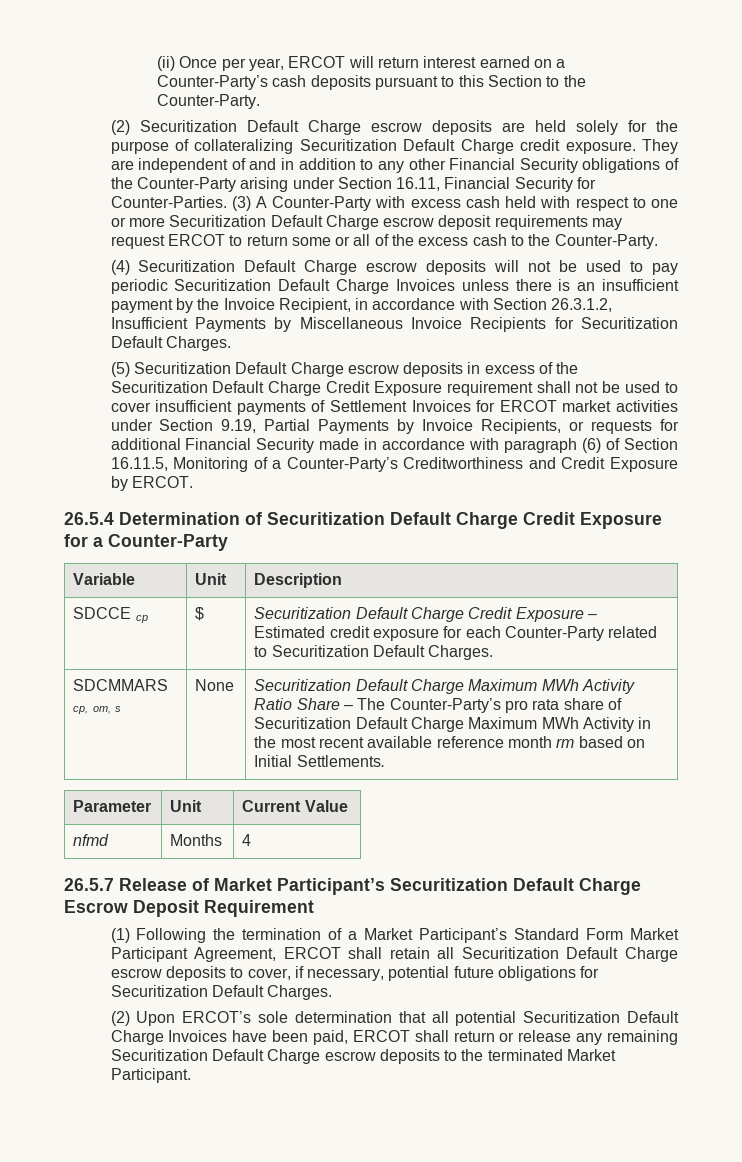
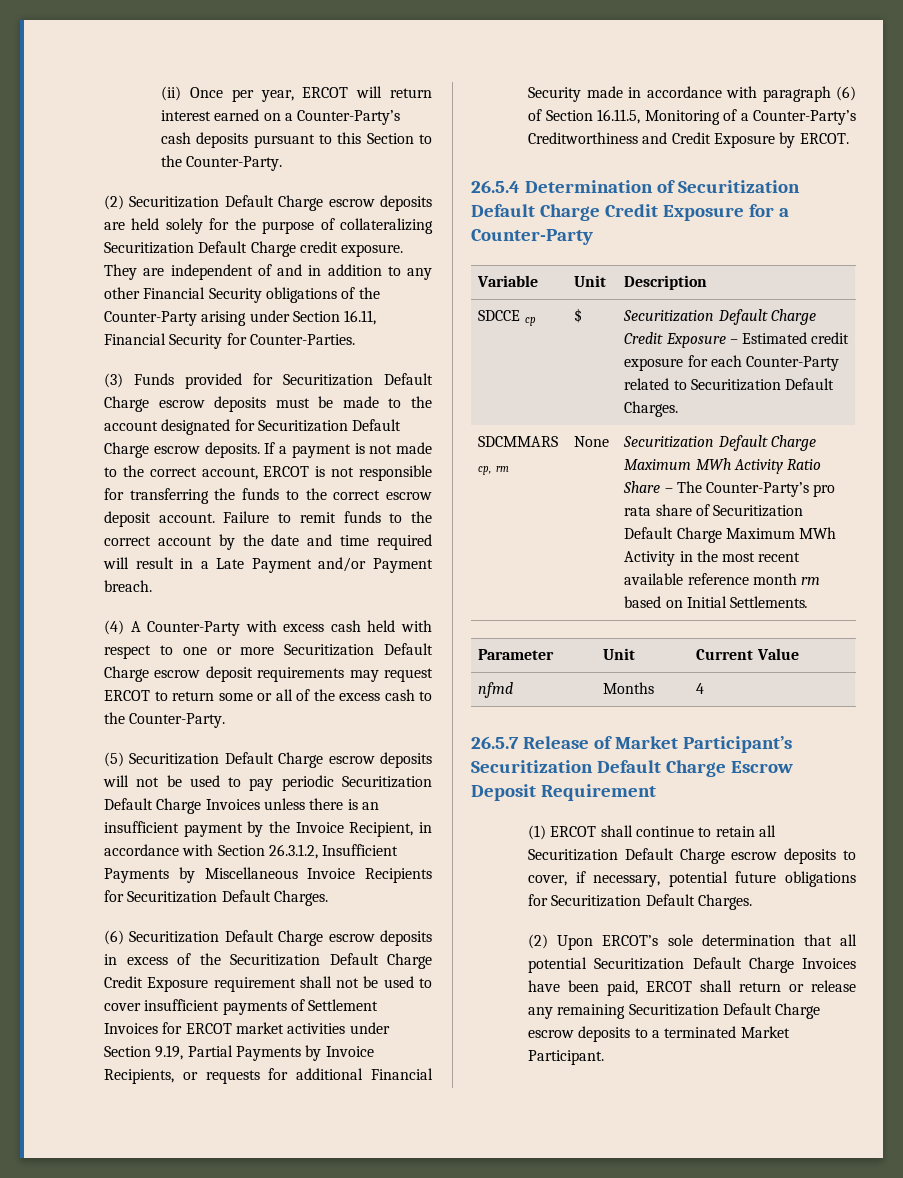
[231,196,251,211] (3) -> [104,373,433,389] [104,396,432,412] [104,419,402,435] [104,442,433,458] [104,465,432,481] [104,488,432,504] [104,511,433,527] [104,534,432,550] [103,557,433,573] [104,580,153,592] [104,620,125,635] // (3) Funds provided for Securitization Default Charge escrow deposits must be made to the account designated for Securitization Default Charge escrow deposits. If a payment is not made to the correct account, ERCOT is not responsible for transferring the funds to the correct escrow deposit account. Failure to remit funds to the correct account by the date and time required will result in a Late Payment and/or Payment breach. // (4)
[110,260,130,275] (4) -> [104,752,125,767] (5)
[110,362,130,377] (5) -> [104,930,125,945] (6)
[92,706,122,714] om, s -> [495,466,509,472] rm
[136,928,680,943] [110,947,383,962] Following the termination of a Market Participant’s Standard Form Market Participant Agreement, ERCOT shall -> [550,825,712,837] ERCOT shall continue to
[461,1049,484,1061] the -> [652,1030,661,1038] a

